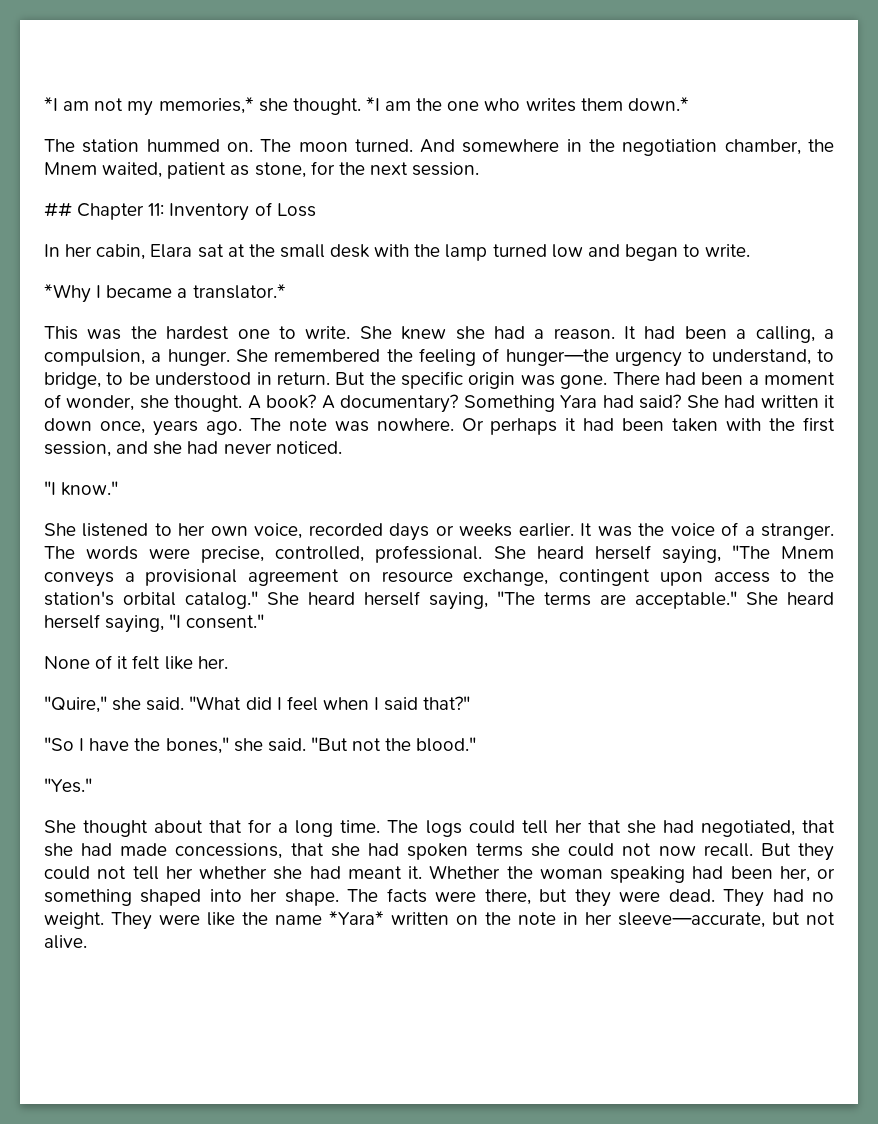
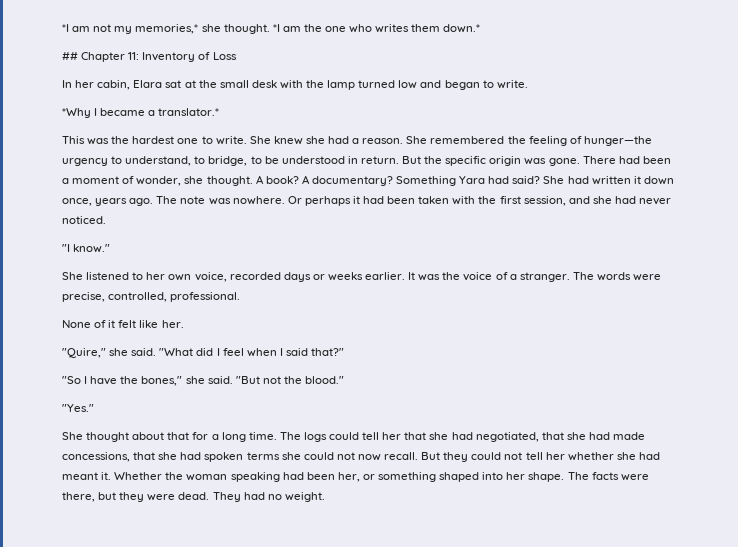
[44,139,834,156] [44,161,480,179] // The station hummed on. The moon turned. And somewhere in the negotiation chamber, the Mnem waited, patient as stone, for the next session. -> (481, 28) none
[624,326,835,343] [44,349,230,366] It had been a calling, a compulsion, a hunger. -> (404, 141) none
[493,545,835,564] [44,569,835,587] [44,591,834,610] [44,614,265,633] She heard herself saying, "The Mnem conveys a provisional agreement on resource exchange, contingent upon access to the station's orbital catalog." She heard herself saying, "The terms are acceptable." She heard herself saying, "I consent." -> (241, 297) none
[111,911,835,930] [44,935,87,949] They were like the name *Yara* written on the note in her sleeve—accurate, but not alive. -> (325, 497) none

